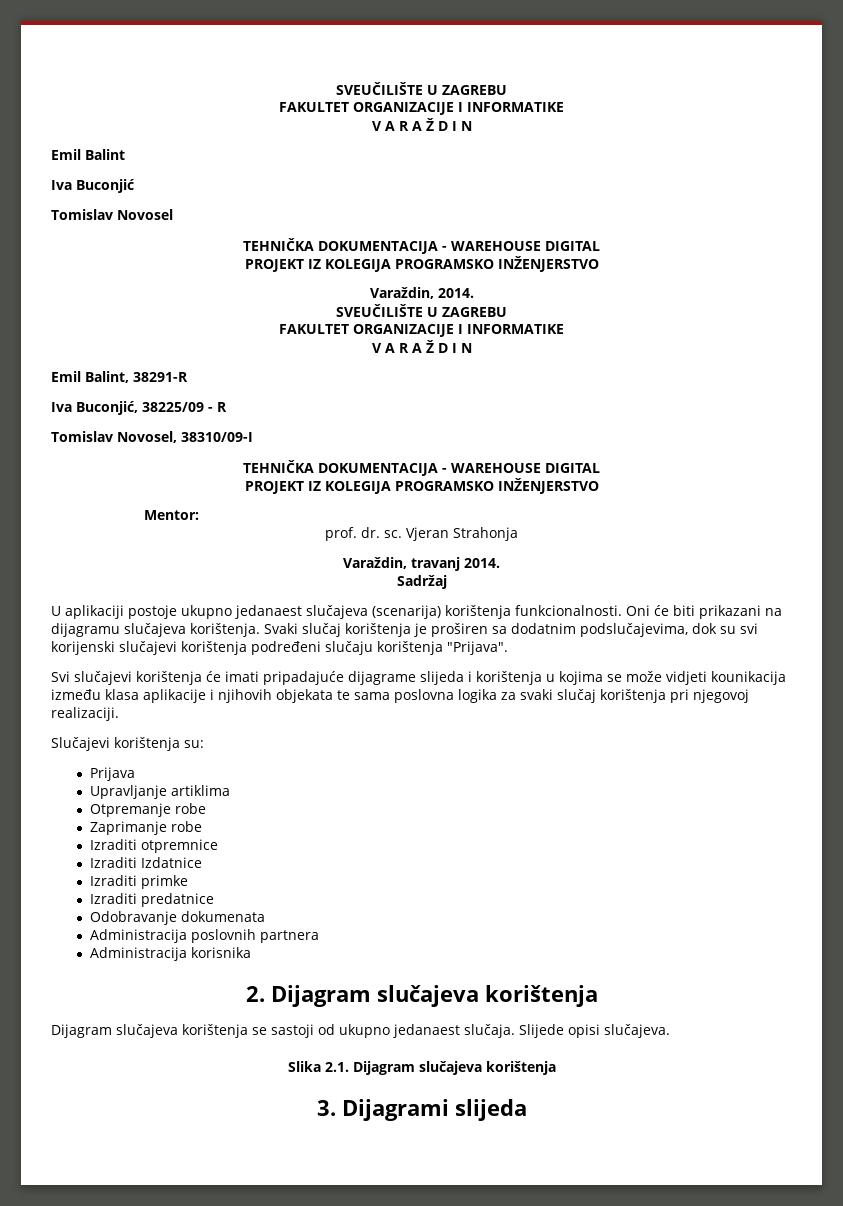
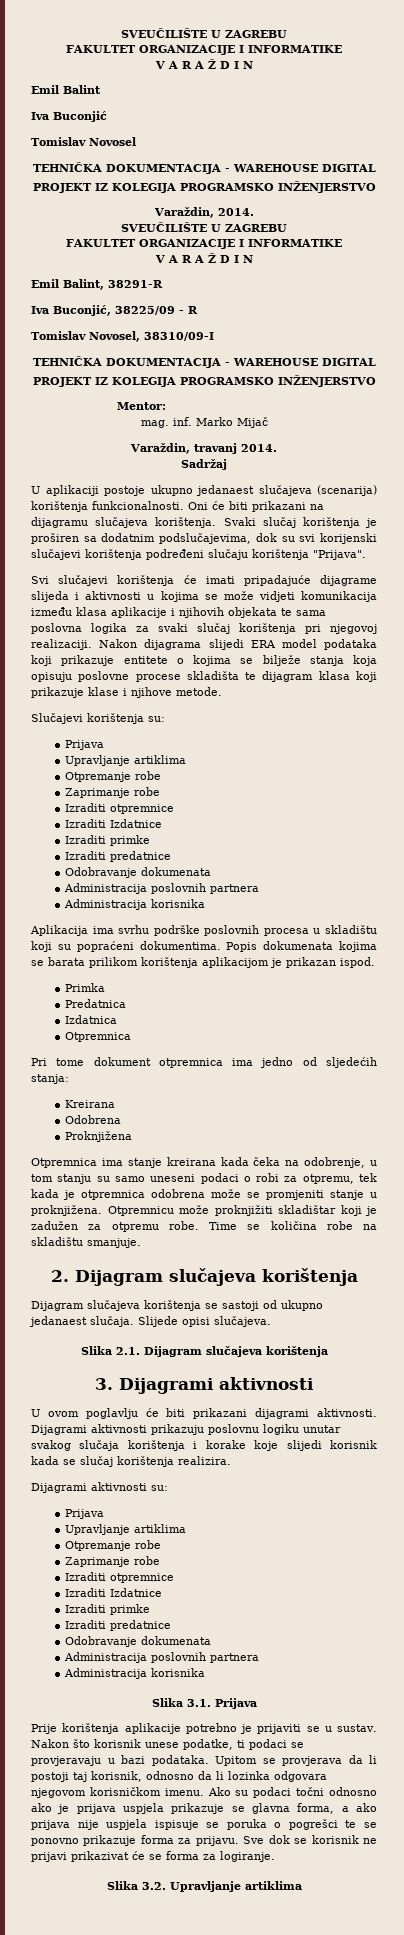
[325,527,518,541] prof. dr. sc. Vjeran Strahonja -> [140,417,268,428] mag. inf. Marko Mijač
[476,671,542,685] korištenja -> [85,591,142,600] aktivnosti
[711,671,786,685] kounikacija -> [301,591,377,602] komunikacija
(119, 714) none -> [99,639,377,650] [31,655,377,666] [31,671,377,682] [31,687,222,698] Nakon dijagrama slijedi ERA model podataka koji prikazuje entitete o kojima se bilježe stanja koja opisuju poslovne procese skladišta te dijagram klasa koji prikazuje klase i njihove metode.
(251, 952) none -> [30,925,377,936] [31,941,377,952] [31,957,375,968] [64,983,105,992] [64,999,126,1008] [64,1015,117,1024] [64,1032,131,1042] [31,1057,377,1068] [31,1074,69,1084] [64,1100,115,1108] [64,1115,121,1124] [64,1131,132,1142] [31,1157,377,1168] [31,1173,378,1184] [31,1189,377,1200] [31,1205,377,1216] [31,1221,377,1232] [31,1237,141,1248] // Aplikacija ima svrhu podrške poslovnih procesa u skladištu koji su popraćeni dokumentima. Popis dokumenata kojima se barata prilikom korištenja aplikacijom je prikazan ispod. // Primka // Predatnica // Izdatnica // Otpremnica // Pri tome dokument otpremnica ima jedno od sljedećih stanja: // Kreirana // Odobrena // Proknjižena // Otpremnica ima stanje kreirana kada čeka na odobrenje, u tom stanju su samo uneseni podaci o robi za otpremu, tek kada je otpremnica odobrena može se promjeniti stanje u proknjižena. Otpremnicu može proknjižiti skladištar koji je zadužen za otpremu robe. Time se količina robe na skladištu smanjuje.
[454,1099,527,1121] slijeda -> [219,1377,314,1390] [31,1408,377,1419] [31,1424,341,1435] [31,1440,377,1451] [31,1456,231,1467] [31,1482,168,1493] [64,1509,104,1519] [64,1524,186,1535] [64,1540,161,1551] [64,1556,160,1567] [64,1572,174,1583] [64,1588,162,1597] [64,1604,150,1615] [64,1620,171,1631] [64,1636,211,1647] [63,1652,259,1663] [63,1668,205,1679] [151,1698,257,1709] [31,1723,378,1734] [31,1739,304,1750] [31,1755,377,1766] [31,1771,327,1782] [31,1787,377,1798] [31,1803,377,1814] [31,1819,377,1830] [31,1835,378,1846] [31,1851,275,1862] [106,1881,302,1892] aktivnosti // U ovom poglavlju će biti prikazani dijagrami aktivnosti. Dijagrami aktivnosti prikazuju poslovnu logiku unutar svakog slučaja korištenja i korake koje slijedi korisnik kada se slučaj korištenja realizira. // Dijagrami aktivnosti su: // Prijava // Upravljanje artiklima // Otpremanje robe // Zaprimanje robe // Izraditi otpremnice // Izraditi Izdatnice // Izraditi primke // Izraditi predatnice // Odobravanje dokumenata // Administracija poslovnih partnera // Administracija korisnika // Slika 3.1. Prijava // Prije korištenja aplikacije potrebno je prijaviti se u sustav. Nakon što korisnik unese podatke, ti podaci se provjeravaju u bazi podataka. Upitom se provjerava da li postoji taj korisnik, odnosno da li lozinka odgovara njegovom korisničkom imenu. Ako su podaci točni odnosno ako je prijava uspjela prikazuje se glavna forma, a ako prijava nije uspjela ispisuje se poruka o pogrešci te se ponovno prikazuje forma za prijavu. Sve dok se korisnik ne prijavi prikazivat će se forma za logiranje. // Slika 3.2. Upravljanje artiklima

